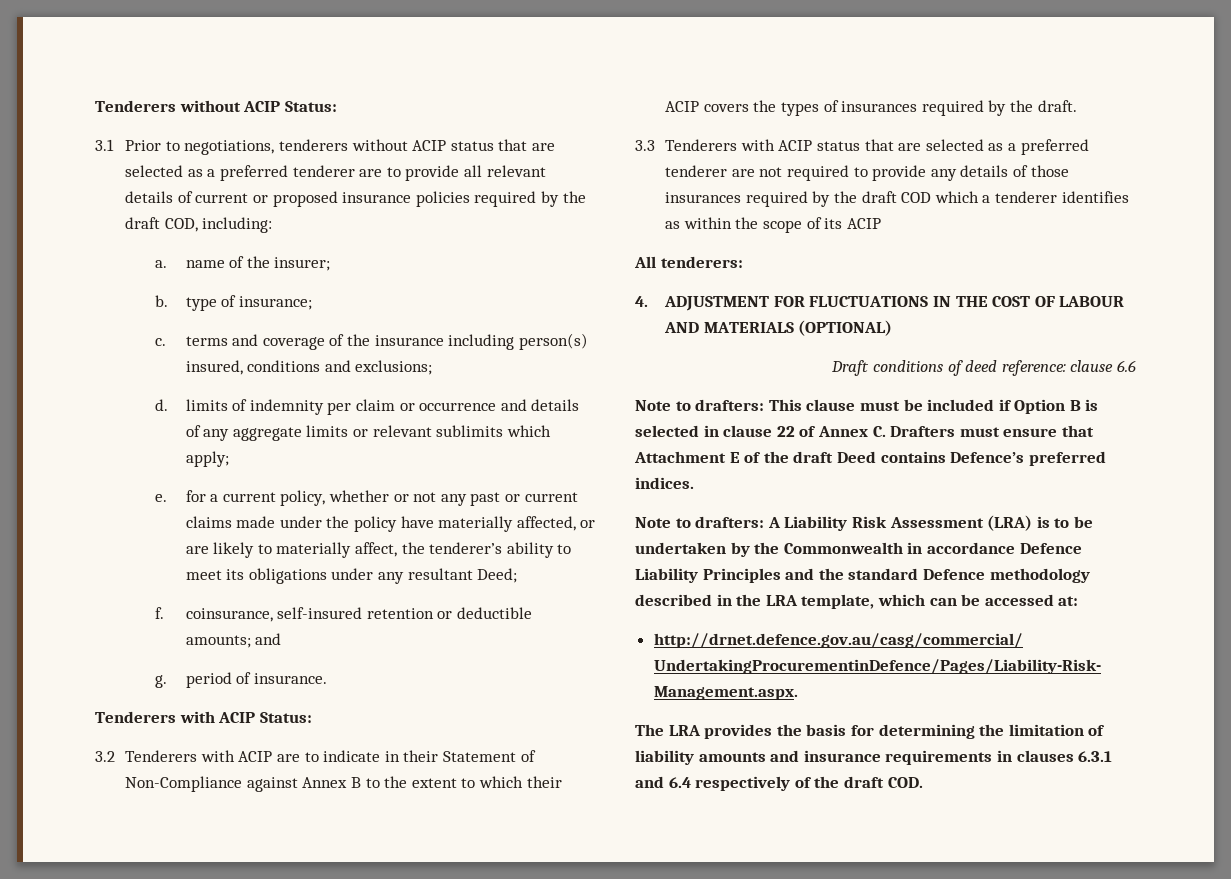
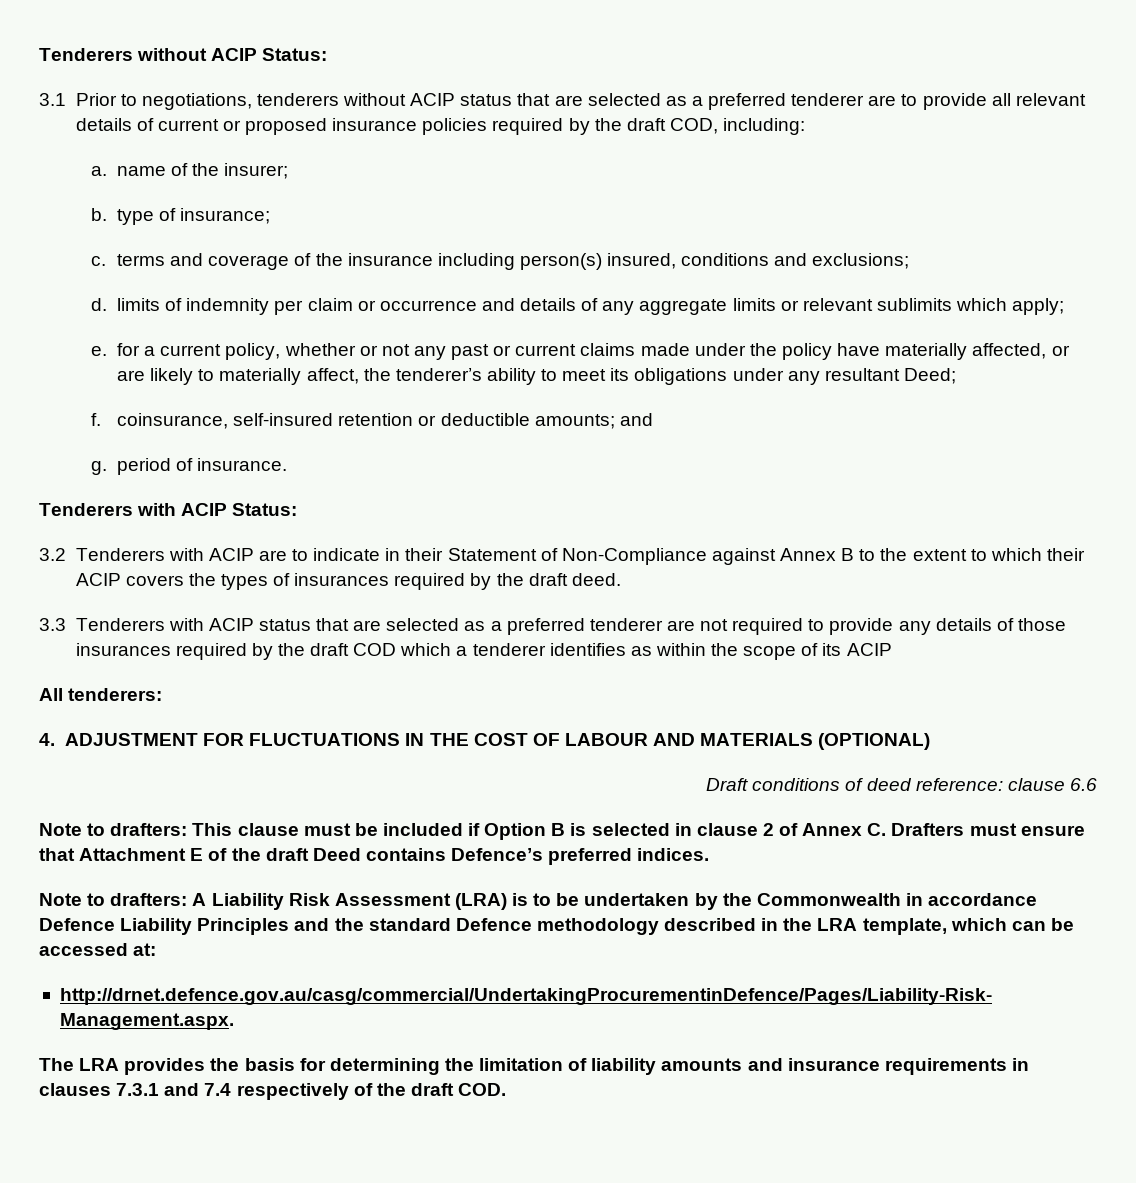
[1037,100,1077,112] draft. -> [528,573,621,586] draft deed.
[776,426,795,437] 22 -> [762,823,774,836] 2
[1078,751,1113,762] [635,776,691,788] 6.3.1 and 6.4 -> [116,1083,232,1096] 7.3.1 and 7.4

